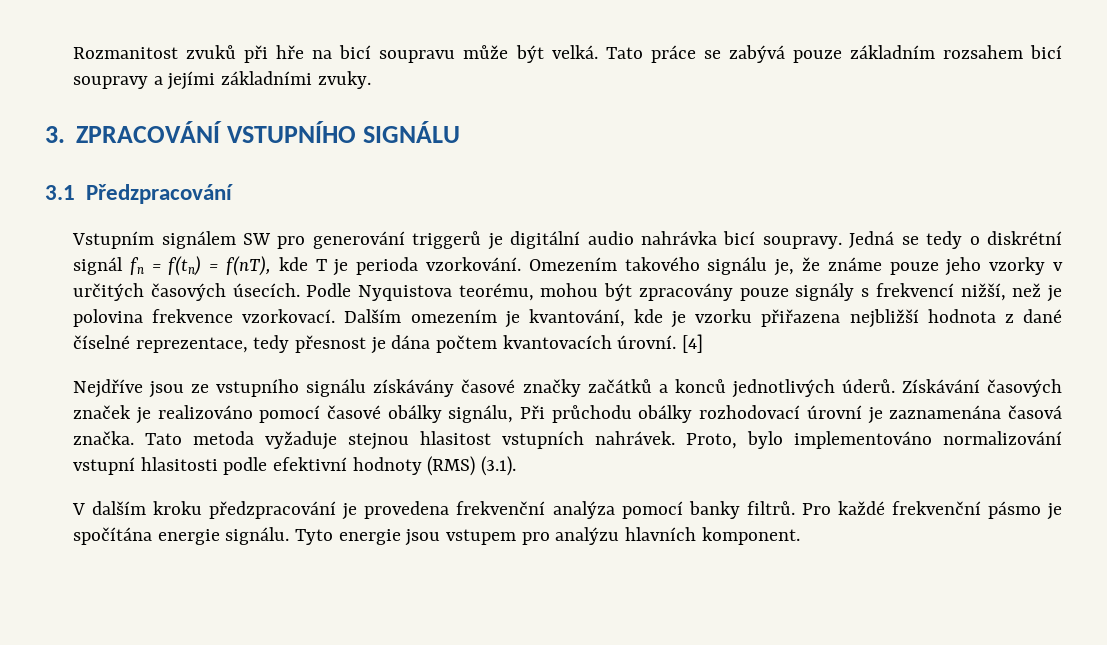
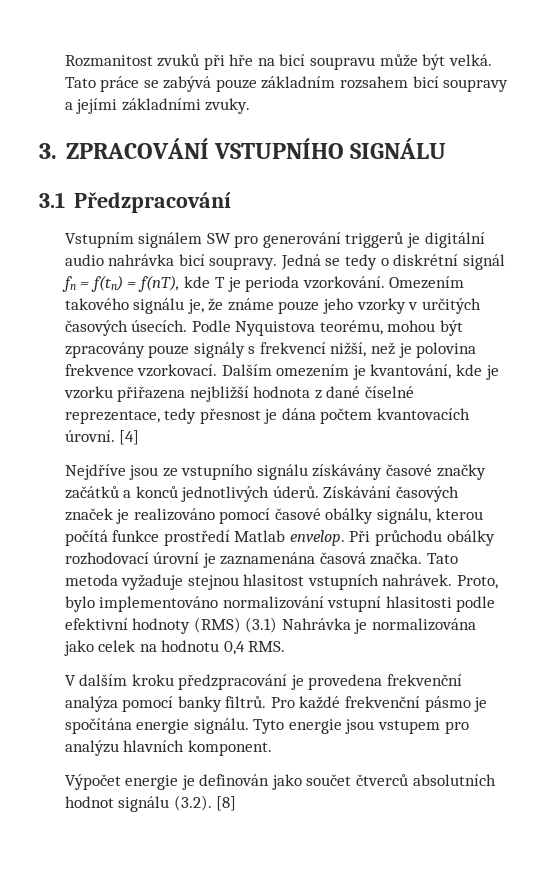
(514, 414) none -> [435,508,483,520] [64,530,345,546] kterou počítá funkce prostředí Matlab envelop.
[481,456,517,476] (3.1). -> [245,617,477,634] [63,640,286,656] (3.1) Nahrávka je normalizována jako celek na hodnotu 0,4 RMS.
(800, 536) none -> [64,774,496,790] [64,795,237,812] // Výpočet energie je definován jako součet čtverců absolutních hodnot signálu (3.2). [8]

